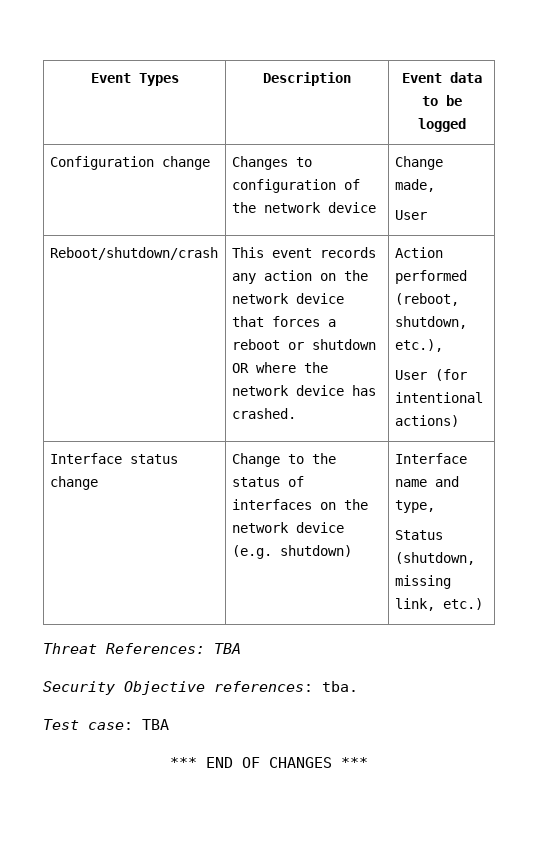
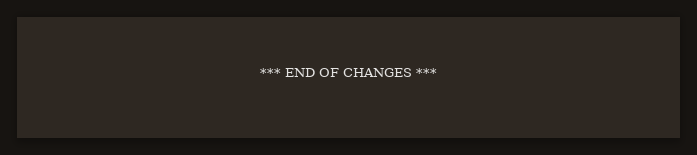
[90,73,179,86] [263,72,351,86] [401,72,482,83] [421,95,462,106] [417,118,466,132] [49,156,210,170] [231,156,312,170] [231,179,360,193] [231,202,376,213] [394,156,443,170] [394,179,435,192] [394,210,427,220] [49,247,218,260] [231,247,376,258] [231,270,368,284] [231,293,344,304] [231,316,336,327] [231,339,376,350] [231,362,328,373] [231,385,376,396] [231,408,296,419] [394,247,443,258] [394,270,467,284] [394,293,459,306] [394,316,467,329] [394,339,443,352] [394,369,467,381] [394,392,483,403] [394,415,459,427] [49,453,178,464] [49,476,98,490] [231,453,336,467] [231,476,304,487] [231,499,368,510] [231,522,344,533] [231,545,352,559] [394,453,467,464] [394,476,459,487] [394,500,435,513] [394,530,443,540] [394,552,475,565] [394,575,451,589] [394,598,483,611] [43,643,241,654] [43,681,358,695] [43,719,169,730] Event Types | Description | Event data to be logged // Configuration change | Changes to configuration of the network device | Change made, // User // Reboot/shutdown/crash | This event records any action on the network device that forces a reboot or shutdown OR where the network device has crashed. | Action performed (reboot, shutdown, etc.), // User (for intentional actions) // Interface status change | Change to the status of interfaces on the network device (e.g. shutdown) | Interface name and type, // Status (shutdown, missing link, etc.) // Threat References: TBA // Security Objective references: tba. // Test case: TBA // -> (260, 72) none

